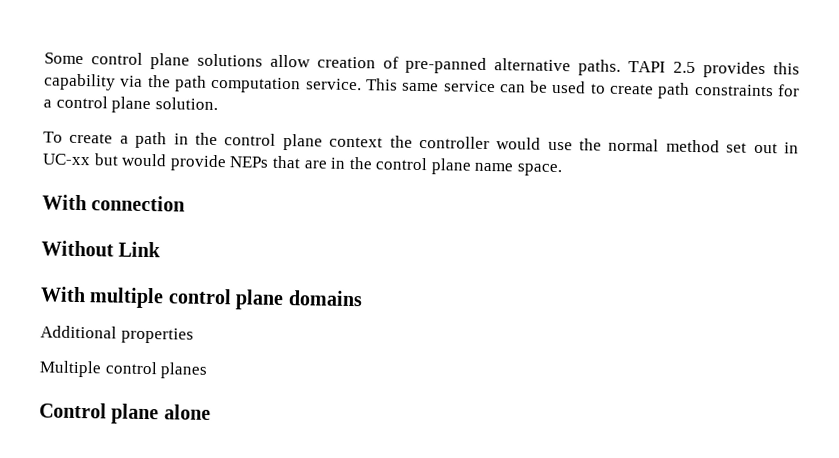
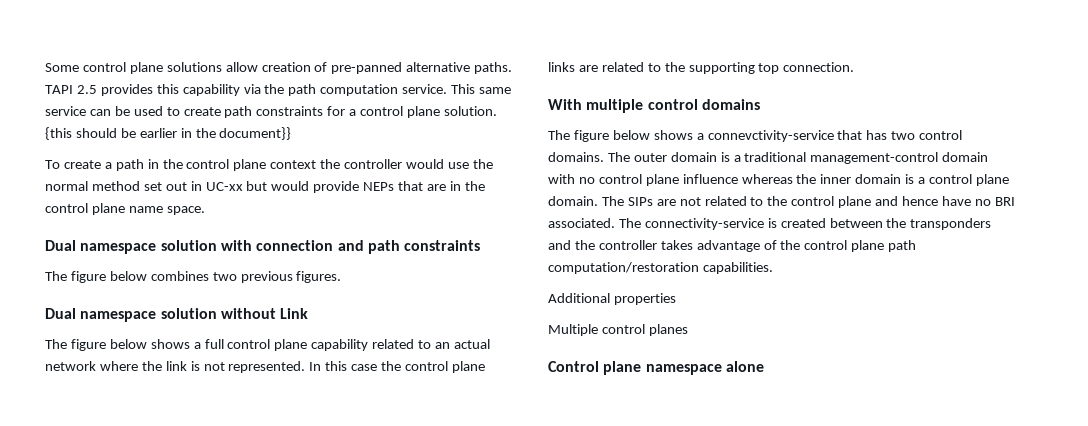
(218, 104) none -> [45,127,292,140] {this should be earlier in the document}}
[42,194,186,212] [41,240,162,258] [40,286,363,311] With connection // Without Link // With multiple control plane domains -> [45,240,481,254] [45,271,342,283] [45,308,309,322] [45,339,490,351] [45,361,485,373] [548,62,855,74] [548,99,760,113] [548,130,963,142] [548,152,989,164] [548,174,1009,186] [548,196,1015,208] [548,218,992,230] [548,240,917,252] [548,262,773,274] Dual namespace solution with connection and path constraints // The figure below combines two previous figures. // Dual namespace solution without Link // The figure below shows a full control plane capability related to an actual network where the link is not represented. In this case the control plane links are related to the supporting top connection. // With multiple control domains // The figure below shows a connevctivity-service that has two control domains. The outer domain is a traditional management-control domain with no control plane influence whereas the inner domain is a control plane domain. The SIPs are not related to the control plane and hence have no BRI associated. The connectivity-service is created between the transponders and the controller takes advantage of the control plane path computation/restoration capabilities.
(160, 414) none -> [645,364,722,375] namespace

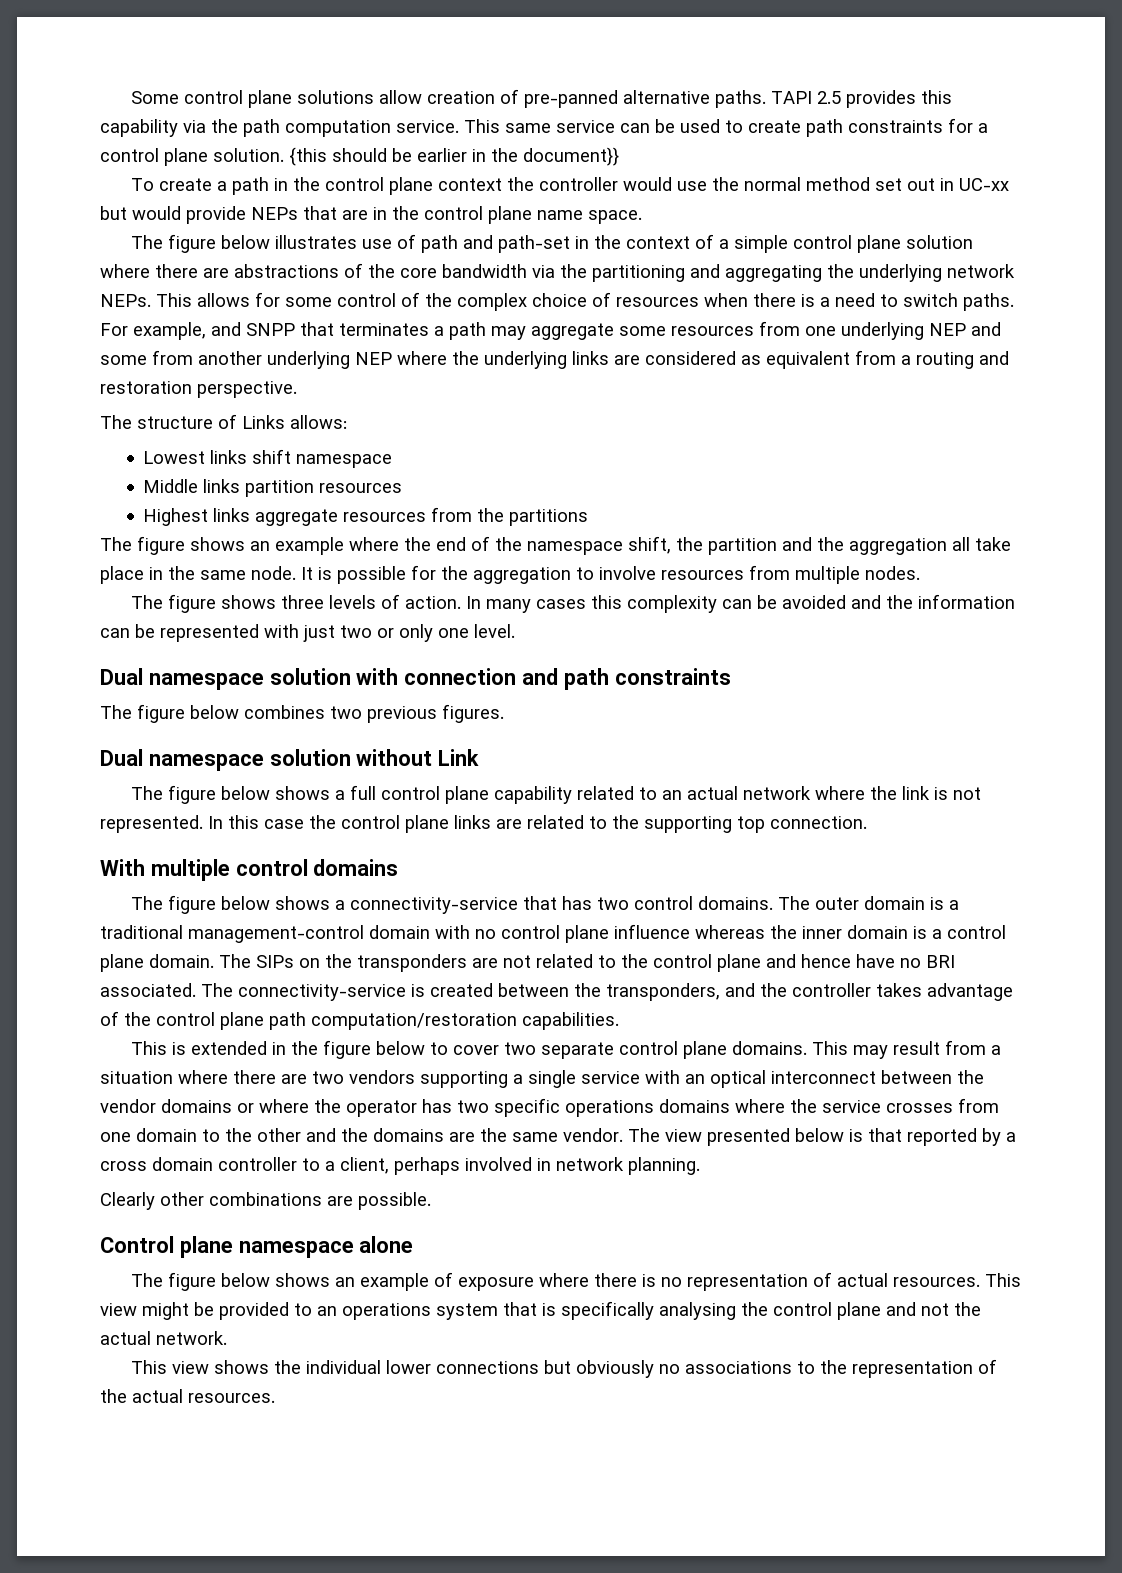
(205, 210) none -> [130,234,973,253] [100,263,1015,282] [100,292,1014,311] [100,321,1001,340] [100,350,1009,369] [100,381,297,398] [100,414,347,429] [143,449,393,468] [143,479,403,497] [143,507,589,526] [100,536,1011,555] [100,565,920,584] [130,594,1015,613] [100,624,515,642] // The figure below illustrates use of path and path-set in the context of a simple control plane solution where there are abstractions of the core bandwidth via the partitioning and aggregating the underlying network NEPs. This allows for some control of the complex choice of resources when there is a need to switch paths. For example, and SNPP that terminates a path may aggregate some resources from one underlying NEP and some from another underlying NEP where the underlying links are considered as equivalent from a routing and restoration perspective. // The structure of Links allows: // Lowest links shift namespace // Middle links partition resources // Highest links aggregate resources from the partitions // The figure shows an example where the end of the namespace shift, the partition and the aggregation all take place in the same node. It is possible for the aggregation to involve resources from multiple nodes. // The figure shows three levels of action. In many cases this complexity can be avoided and the information can be represented with just two or only one level.
[707,130,834,142] connevctivity-service -> [349,897,518,914] connectivity-service
(653, 201) none -> [299,954,467,972] on the transponders
[910,218,992,230] transponders -> [606,983,720,1001] transponders,
[548,293,676,305] [548,324,688,336] [548,361,764,375] Additional properties // Multiple control planes // Control plane namespace alone -> [130,1040,1001,1059] [100,1070,984,1088] [100,1098,999,1117] [100,1128,1016,1146] [100,1157,700,1175] [100,1192,431,1210] [100,1236,414,1258] [130,1272,1021,1291] [100,1301,981,1320] [100,1331,227,1345] [130,1359,997,1378] [100,1389,275,1403] This is extended in the figure below to cover two separate control plane domains. This may result from a situation where there are two vendors supporting a single service with an optical interconnect between the vendor domains or where the operator has two specific operations domains where the service crosses from one domain to the other and the domains are the same vendor. The view presented below is that reported by a cross domain controller to a client, perhaps involved in network planning. // Clearly other combinations are possible. // Control plane namespace alone // The figure below shows an example of exposure where there is no representation of actual resources. This view might be provided to an operations system that is specifically analysing the control plane and not the actual network. // This view shows the individual lower connections but obviously no associations to the representation of the actual resources.

